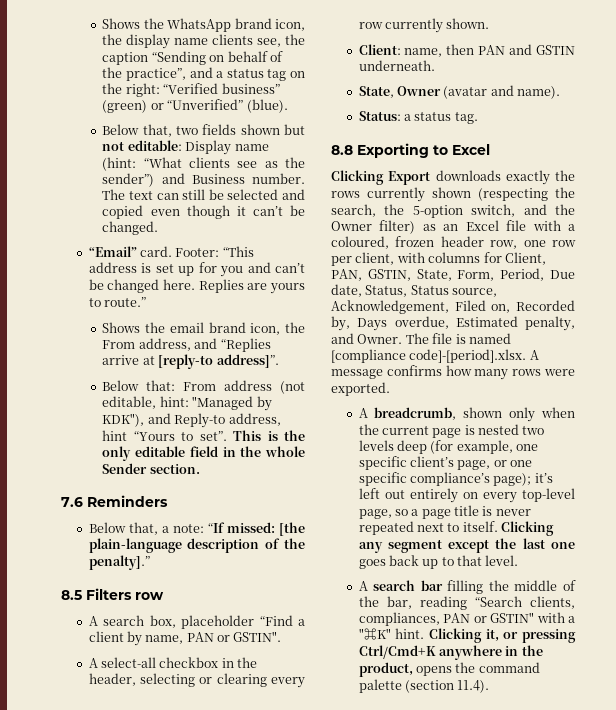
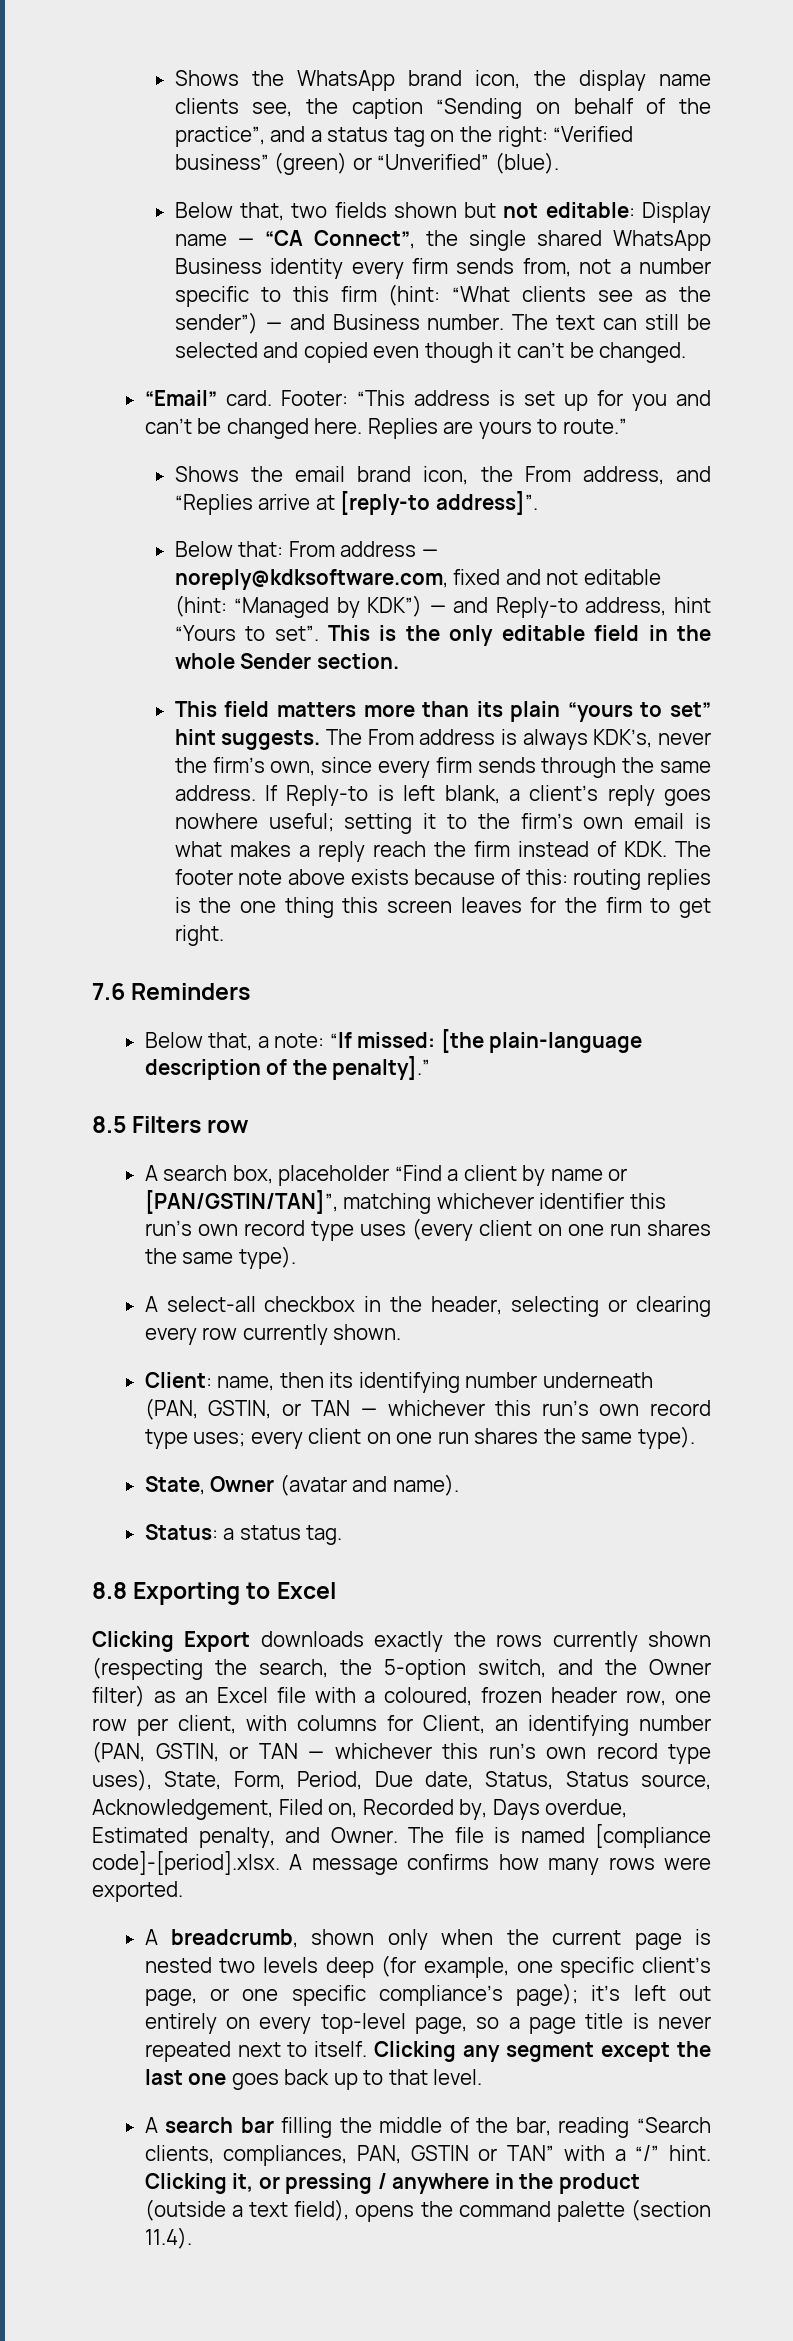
(269, 147) none -> [237,230,711,251] [174,258,711,279] [174,286,377,307] — “CA Connect”, the single shared WhatsApp Business identity every firm sends from, not a number specific to this firm
(155, 180) none -> [265,322,282,330] —
[280,381,305,394] [102,396,272,411] [102,413,145,427] (not editable, hint: "Managed by KDK"), -> [421,549,438,557] [174,569,661,590] [174,595,446,618] — noreply@kdksoftware.com, fixed and not editable (hint: “Managed by KDK”) —
(200, 469) none -> [174,701,711,722] [174,729,711,750] [174,757,711,778] [174,785,711,806] [174,813,711,834] [174,841,711,862] [174,869,711,890] [174,897,712,918] [174,925,224,946] // This field matters more than its plain “yours to set” hint suggests. The From address is always KDK’s, never the firm’s own, since every firm sends through the same address. If Reply-to is left blank, a client’s reply goes nowhere useful; setting it to the firm’s own email is what makes a reply reach the firm instead of KDK. The footer note above exists because of this: routing replies is the one thing this screen leaves for the firm to get right.
[145,631,282,644] name, PAN or GSTIN". -> [550,1168,628,1181] [144,1190,666,1214] [144,1218,711,1241] [144,1246,296,1269] name or [PAN/GSTIN/TAN]”, matching whichever identifier this run’s own record type uses (every client on one run shares the same type).
[478,44,575,55] [358,60,435,71] PAN and GSTIN underneath. -> [329,1372,653,1393] [144,1398,712,1420] [144,1426,695,1449] its identifying number underneath (PAN, GSTIN, or TAN — whichever this run’s own record type uses; every client on one run shares the same type).
[331,269,411,281] PAN, GSTIN, -> [495,1715,711,1736] [92,1741,711,1764] [92,1769,152,1791] an identifying number (PAN, GSTIN, or TAN — whichever this run’s own record type uses),
[443,612,575,623] [358,628,391,640] PAN or GSTIN" with a "⌘K" -> [357,2145,660,2164] PAN, GSTIN or TAN” with a “/”
[358,645,436,659] Ctrl/Cmd+K -> [377,2173,387,2189] /
[358,662,413,677] product, -> [558,2173,640,2194] [144,2199,350,2221] product (outside a text field),

